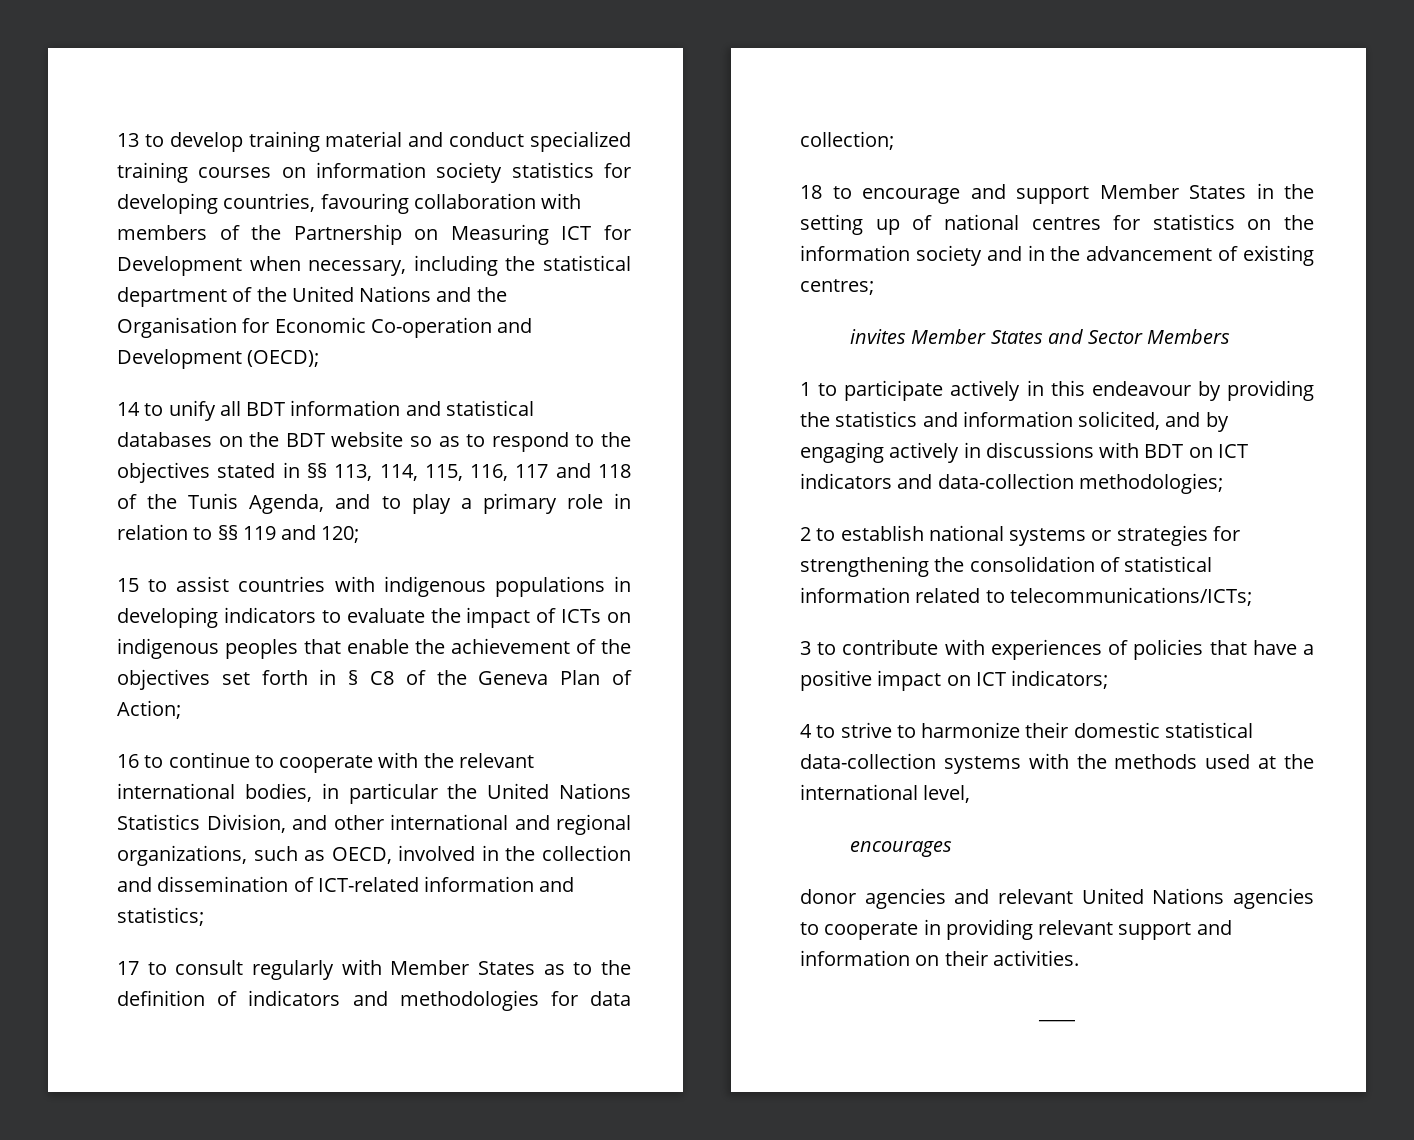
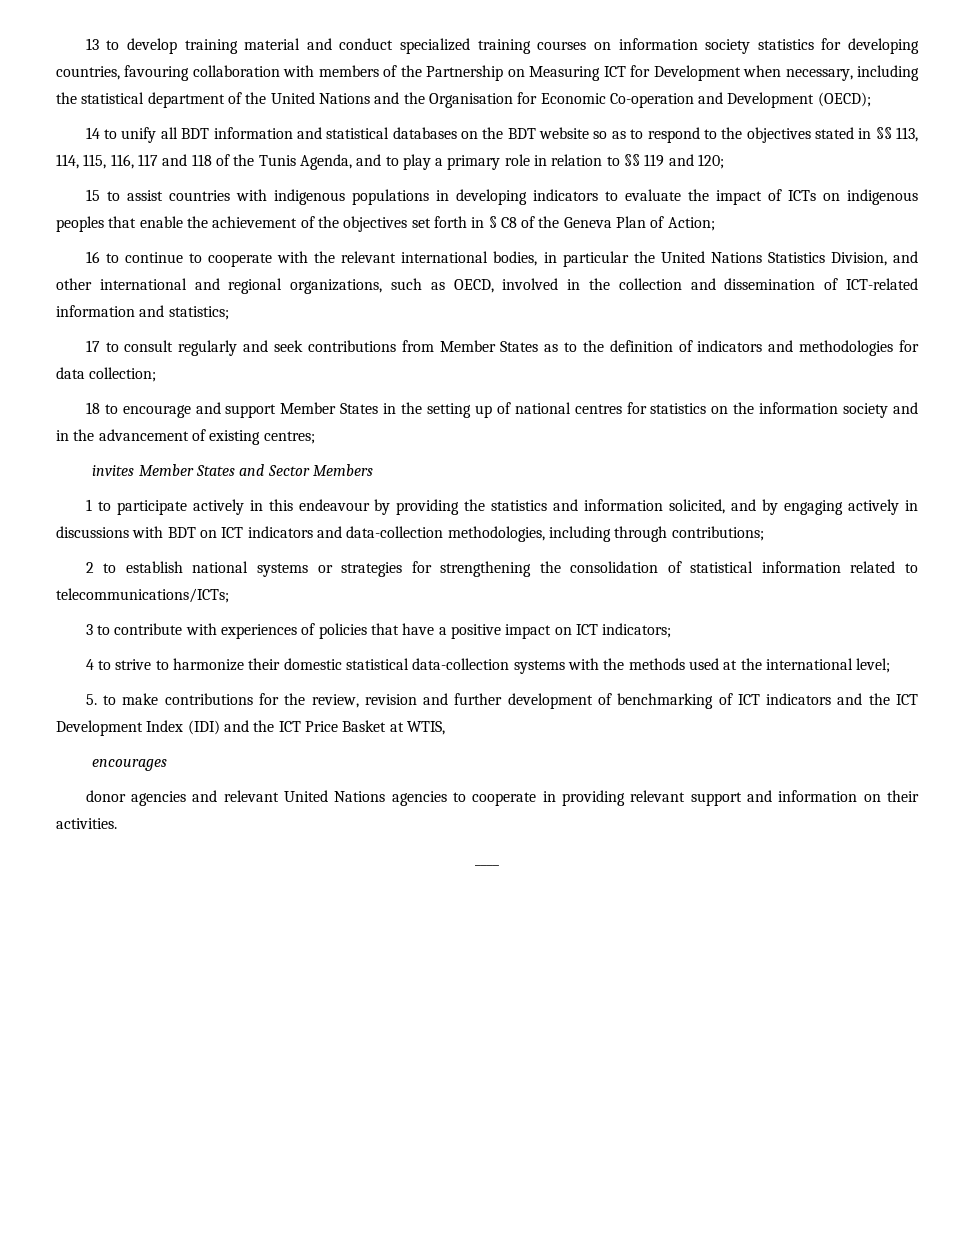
[341,959,382,975] with -> [243,340,434,352] and seek contributions from
[1078,473,1223,494] methodologies; -> [447,526,764,542] methodologies, including through contributions;
[923,785,971,803] level, -> [856,658,891,673] [85,693,918,709] [56,720,445,736] level; // 5. to make contributions for the review, revision and further development of benchmarking of ICT indicators and the ICT Development Index (IDI) and the ICT Price Basket at WTIS,

